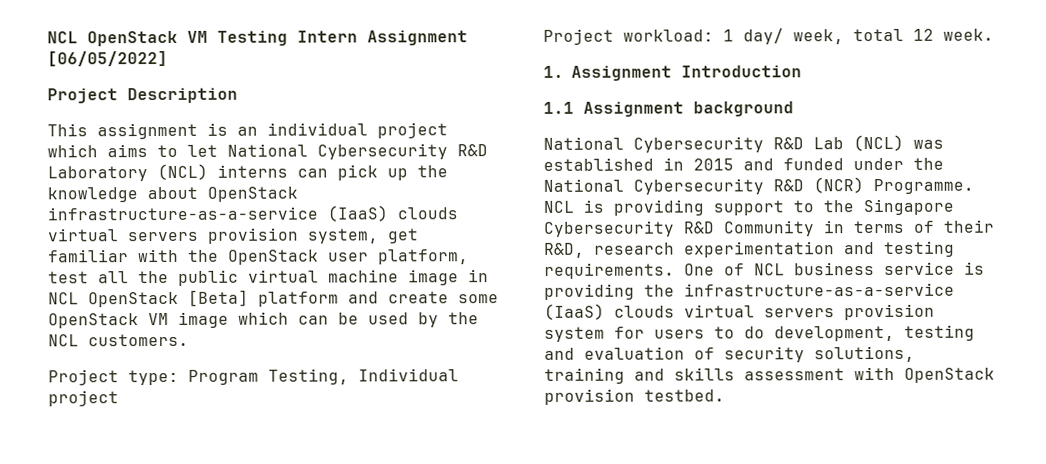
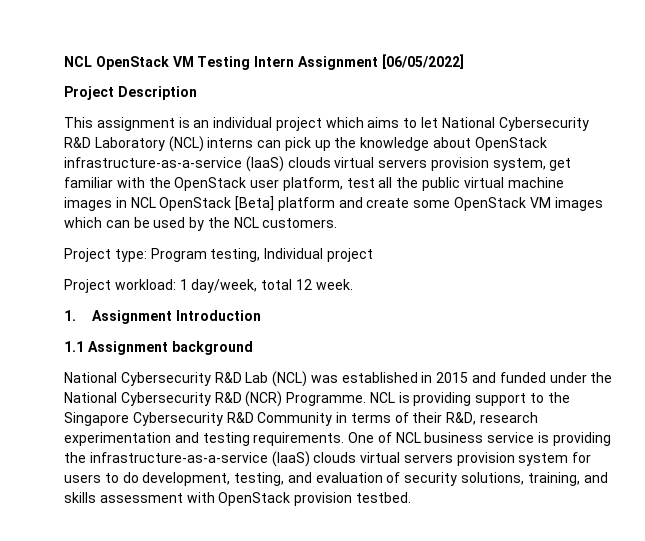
[408,269,459,286] image -> [64,197,112,211] images
[178,311,229,328] image -> [554,197,603,211] images
[268,368,349,385] Testing, -> [210,248,261,262] testing,
[743,28,844,45] day/ week, -> [191,279,258,293] day/week,
[904,324,975,341] testing -> [234,472,285,486] testing,
[544,367,625,384] training -> [527,472,580,486] training,

